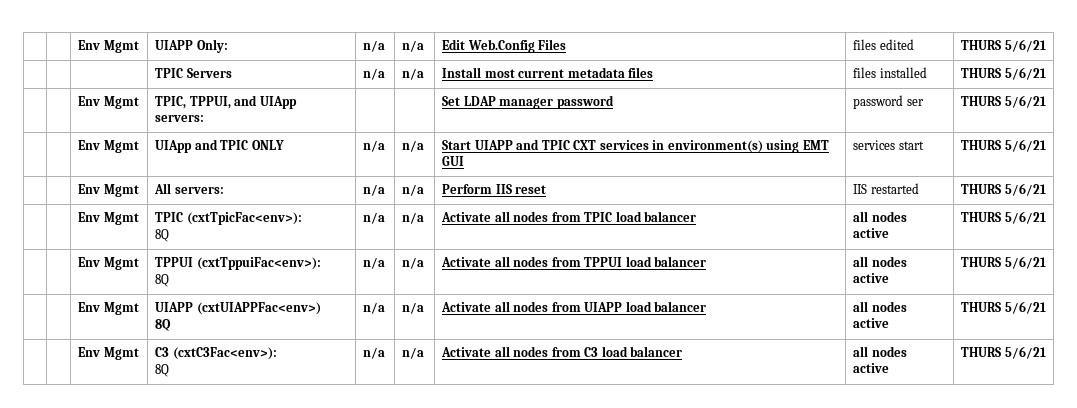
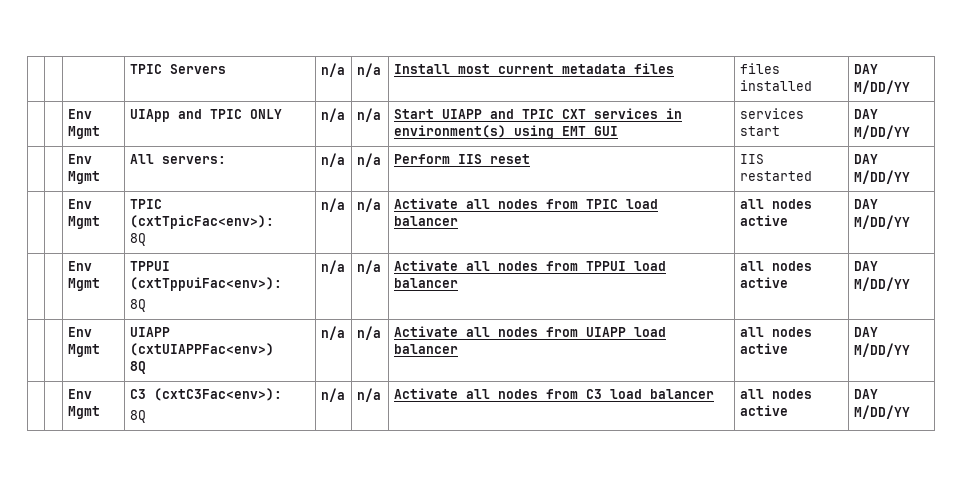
[78,40,139,53] [155,39,228,53] [363,40,386,52] [402,40,425,52] [442,39,567,53] [853,39,914,50] [961,39,1046,52] | | Env Mgmt | UIAPP Only: | n/a | n/a | Edit Web.Config Files | files edited | THURS 5/6/21 // | -> (129, 69) |
[961,67,1046,80] [78,96,139,109] [155,95,297,109] [155,115,205,122] [442,95,614,109] [853,95,924,109] [961,95,1046,108] THURS 5/6/21 // | | Env Mgmt | TPIC, TPPUI, and UIApp servers: | | | Set LDAP manager password | password ser | THURS 5/6/21 -> [853,64,878,74] [853,80,910,94] DAY M/DD/YY
[961,139,1046,152] THURS 5/6/21 -> [853,109,878,119] [853,125,910,139] DAY M/DD/YY
[961,183,1046,196] THURS 5/6/21 -> [853,154,878,164] [853,170,910,184] DAY M/DD/YY
[961,211,1046,224] THURS 5/6/21 -> [853,199,878,209] [853,215,910,229] DAY M/DD/YY
[961,256,1046,269] THURS 5/6/21 -> [853,261,878,271] [853,277,910,291] DAY M/DD/YY
[961,301,1046,314] THURS 5/6/21 -> [853,327,878,337] [853,343,910,357] DAY M/DD/YY
[961,346,1046,359] THURS 5/6/21 -> [853,389,878,399] [853,405,910,419] DAY M/DD/YY

